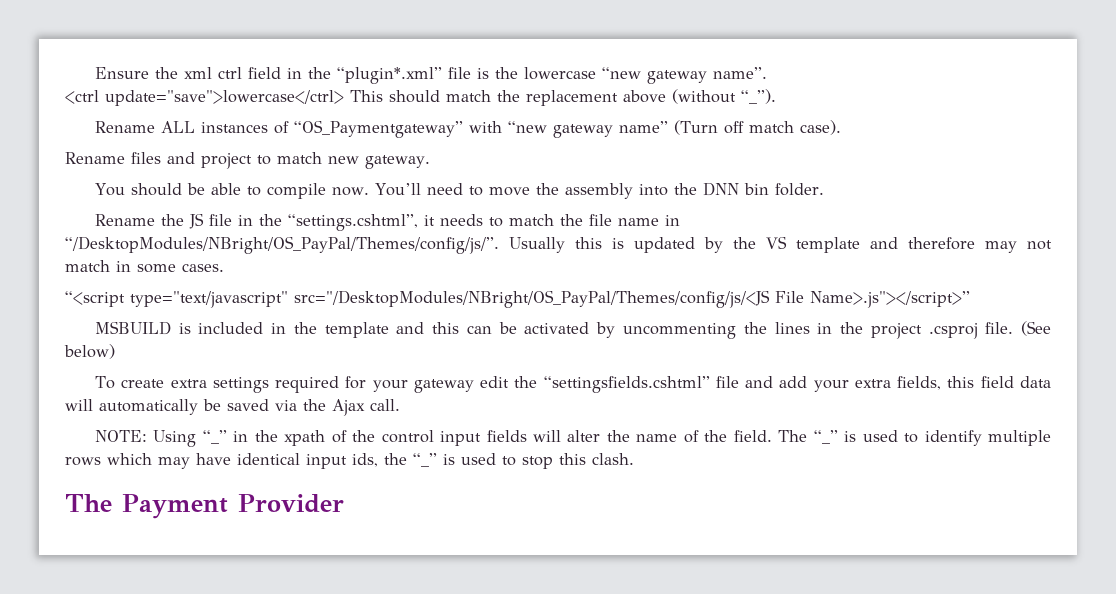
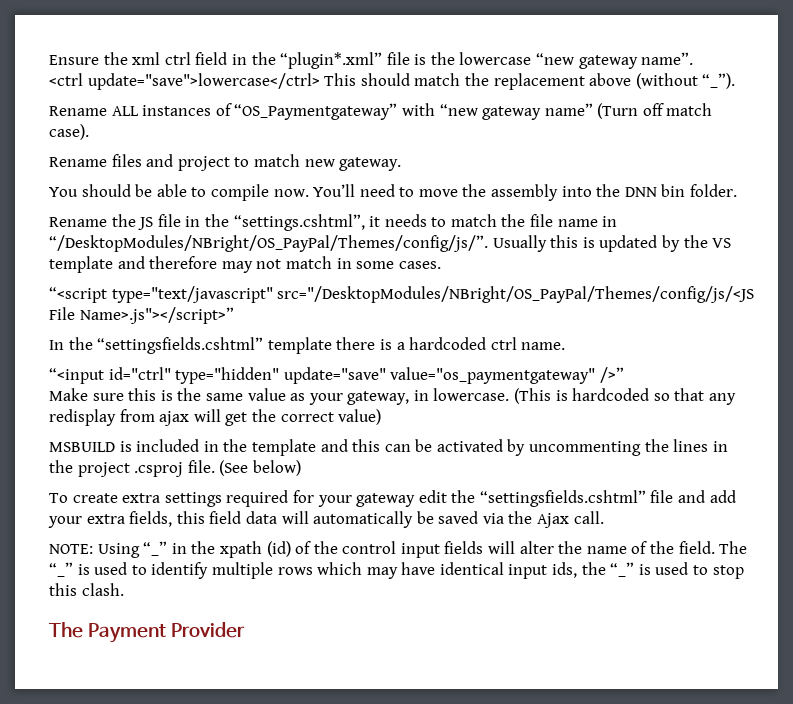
(970, 299) none -> [49,337,566,354] [49,367,624,384] [49,388,737,405] [49,409,382,426] // In the “settingsfields.cshtml” template there is a hardcoded ctrl name. // “<input id="ctrl" type="hidden" update="save" value="os_paymentgateway" />” // Make sure this is the same value as your gateway, in lowercase. (This is hardcoded so that any redisplay from ajax will get the correct value)
(326, 438) none -> [266,541,291,557] (id)

